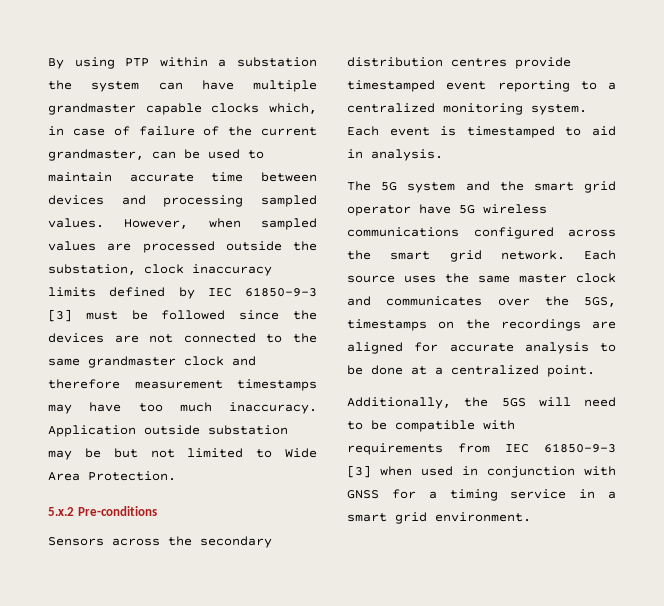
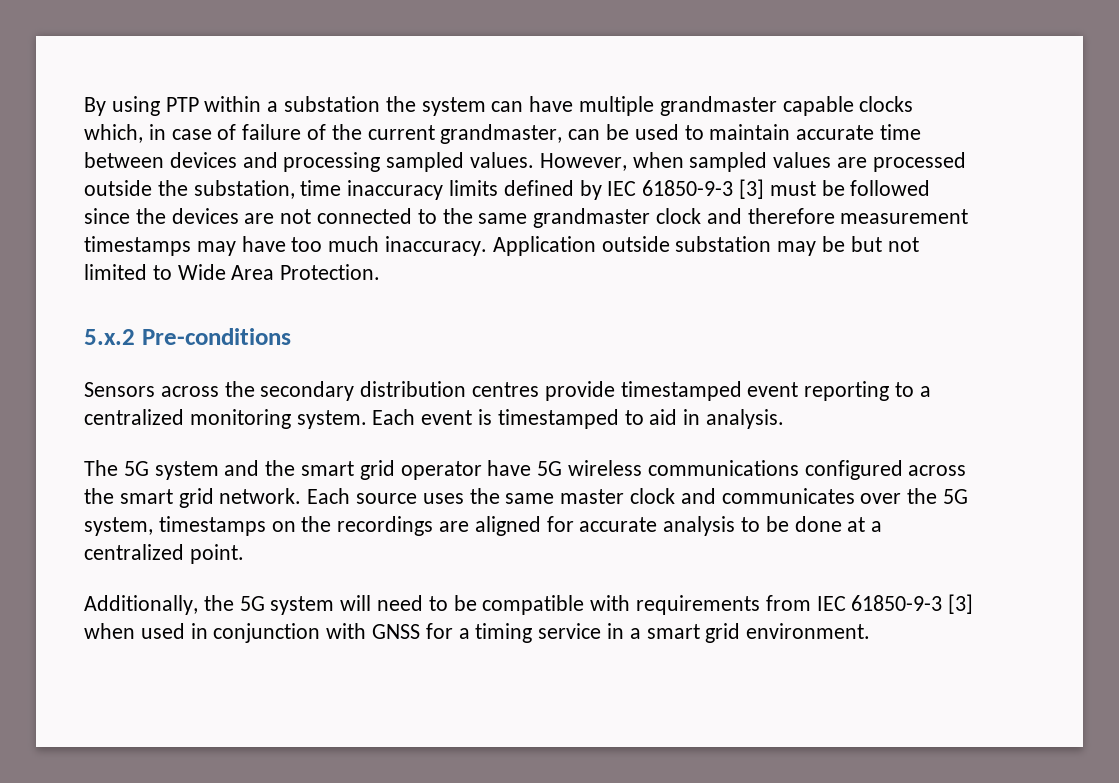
[144,264,184,274] clock -> [300,180,342,196] time
[584,297,616,307] 5GS, -> [943,489,969,504] [84,517,153,536] 5G system,
[501,398,526,407] 5GS -> [239,596,335,615] 5G system

